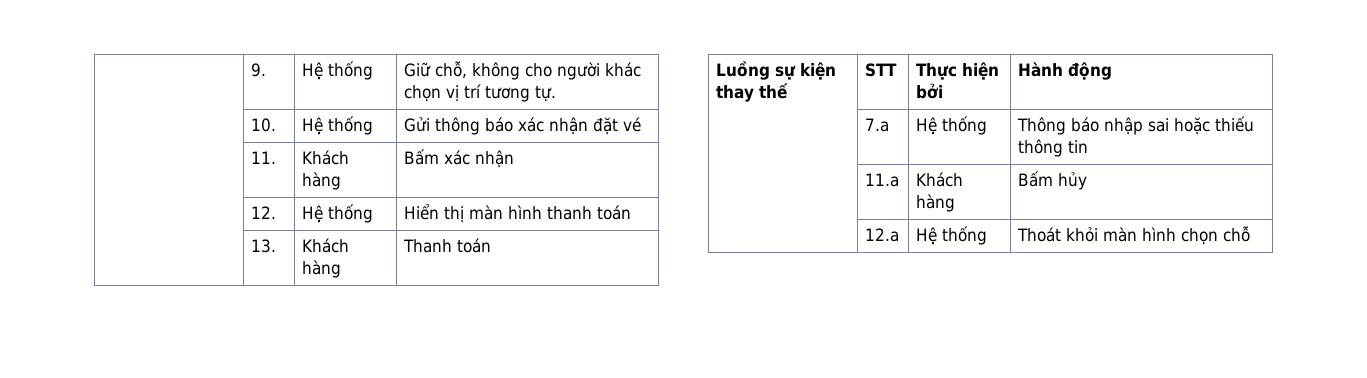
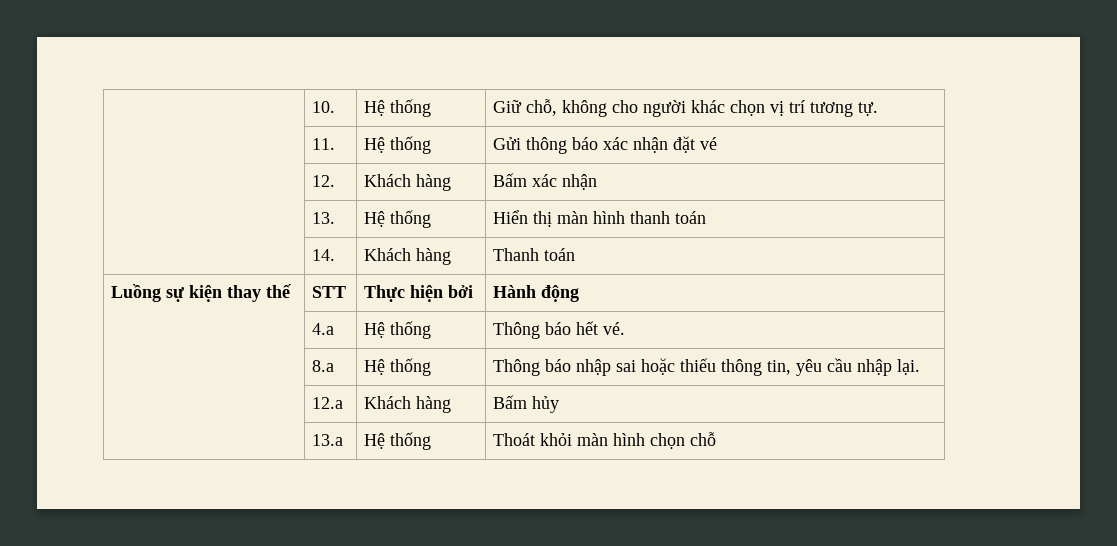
[251,63,267,77] | 9. -> [312,101,336,113] | 10.
[251,118,277,132] 10. -> [312,138,336,150] 11.
[251,151,277,164] 11. -> [312,175,336,187] 12.
[251,206,277,219] 12. -> [312,212,336,224] 13.
[251,239,277,253] 13. -> [312,249,336,261] 14.
[865,118,890,132] 7.a -> [312,323,335,335] [364,321,432,339] [493,321,626,339] [312,360,335,372] 4.a | Hệ thống | Thông báo hết vé. // | 8.a
[1068,140,1089,153] [865,173,900,187] tin // | 11.a -> [767,358,921,376] [312,397,344,409] tin, yêu cầu nhập lại. // | 12.a
[865,228,900,242] 12.a -> [312,434,344,446] 13.a

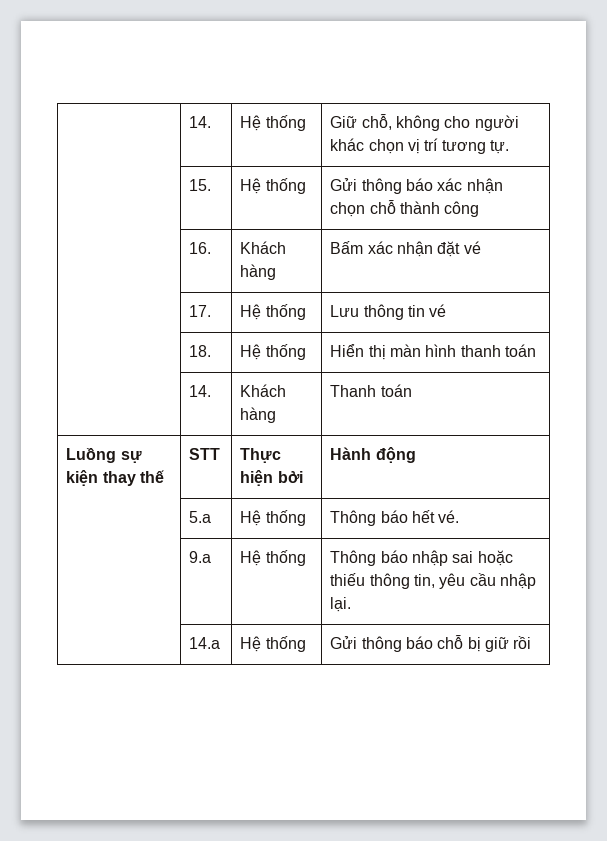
[312,101,336,113] | 10. -> [189,116,212,128] | 14.
[312,138,336,150] 11. -> [189,179,212,191] 15.
[673,136,718,153] [312,175,336,187] đặt vé // | 12. -> [330,200,480,217] [189,242,212,254] chọn chỗ thành công // | 16.
[312,212,336,224] // | 13. -> [437,241,481,257] [189,305,212,317] [240,304,306,320] [330,304,447,320] [189,345,212,357] đặt vé // | 17. | Hệ thống | Lưu thông tin vé // | 18.
[312,323,335,335] 4.a -> [189,511,212,523] 5.a
[312,360,335,372] 8.a -> [189,551,212,563] 9.a
[312,397,344,409] [364,396,452,413] [493,395,560,413] [312,434,344,446] [364,432,432,450] [493,432,717,449] 12.a | Khách hàng | Bấm hủy // | 13.a | Hệ thống | Thoát khỏi màn hình chọn chỗ -> [189,637,221,649] [240,636,306,652] [330,635,532,652] 14.a | Hệ thống | Gửi thông báo chỗ bị giữ rồi

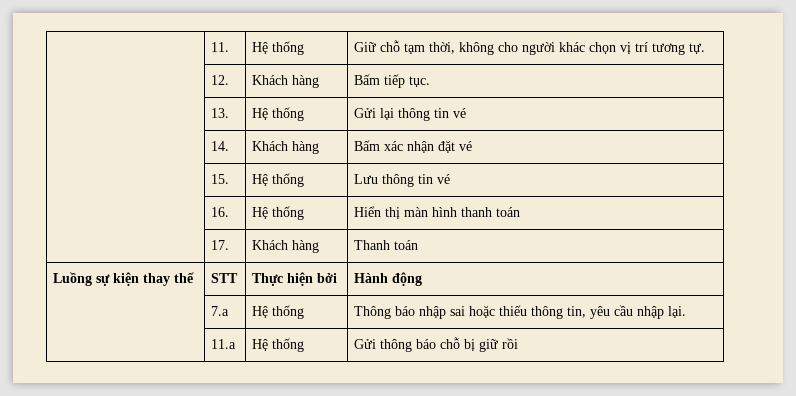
[189,116,212,128] | 14. -> [210,42,229,52] | 11.
[361,114,392,130] chỗ, -> [379,40,455,54] chỗ tạm thời,
[189,179,212,191] [240,178,306,194] [330,178,503,194] [330,200,480,217] [189,242,212,254] 15. | Hệ thống | Gửi thông báo xác nhận chọn chỗ thành công // | 16. -> [210,75,229,85] [251,75,319,88] [353,74,430,88] [210,108,229,118] [251,107,304,121] [353,108,466,121] [210,141,229,151] 12. | Khách hàng | Bấm tiếp tục. // | 13. | Hệ thống | Gửi lại thông tin vé // | 14.
[189,305,212,317] 17. -> [210,174,229,184] 15.
[189,345,212,357] 18. -> [210,207,229,217] 16.
[189,385,212,397] 14. -> [210,240,229,250] 17.
[189,511,212,523] [240,510,306,526] [330,510,460,526] [189,551,212,563] 5.a | Hệ thống | Thông báo hết vé. // | 9.a -> [210,306,229,316] 7.a
[189,637,221,649] 14.a -> [210,339,236,349] 11.a

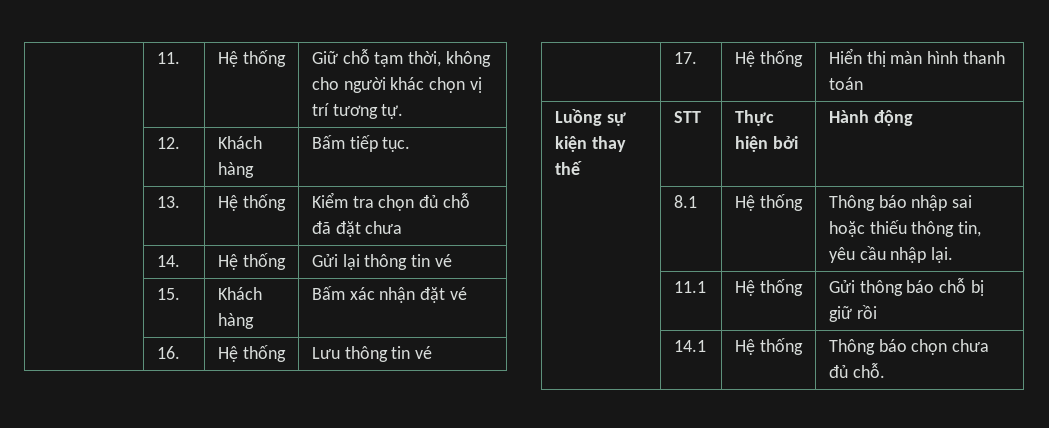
(304, 114) none -> [311,192,470,211] [311,221,403,237] [156,255,180,267] [217,253,286,270] | Kiểm tra chọn đủ chỗ đã đặt chưa // | 14. | Hệ thống
[210,141,229,151] 14. -> [156,288,180,300] 15.
[210,174,229,184] 15. -> [156,346,180,359] 16.
[210,207,229,217] 16. -> [673,52,697,64] 17.
[210,240,229,250] [251,240,319,253] [353,240,418,250] // | 17. | Khách hàng | Thanh toán -> (863, 83) none
[210,306,229,316] 7.a -> [673,195,697,208] 8.1
[210,339,236,349] 11.a -> [673,281,706,293] 11.1
(518, 343) none -> [673,340,706,352] [734,338,803,355] [828,339,990,355] [828,363,885,378] // | 14.1 | Hệ thống | Thông báo chọn chưa đủ chỗ.

